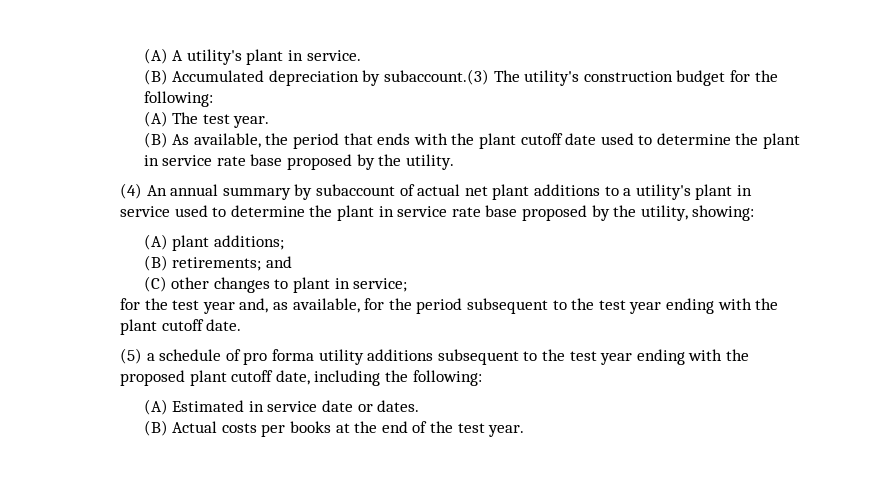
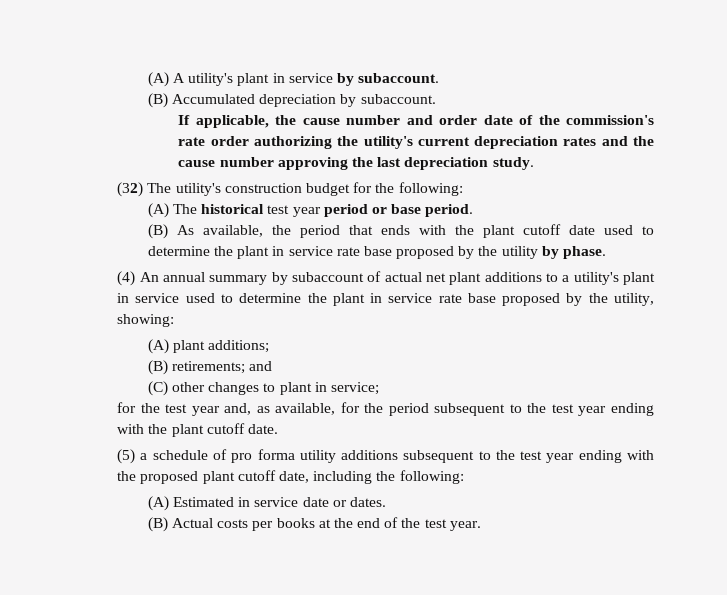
[306,50,361,61] service. -> [288,73,440,86] service by subaccount.
[383,69,489,85] subaccount.(3) -> [360,94,436,104] [178,115,655,128] [178,136,654,149] [178,157,534,170] [117,182,144,197] subaccount. // If applicable, the cause number and order date of the commission's rate order authorizing the utility's current depreciation rates and the cause number approving the last depreciation study. // (32)
[202,114,270,128] test year. -> [201,204,474,217] historical test year period or base period.
[405,154,454,170] utility. -> [501,246,607,259] utility by phase.

